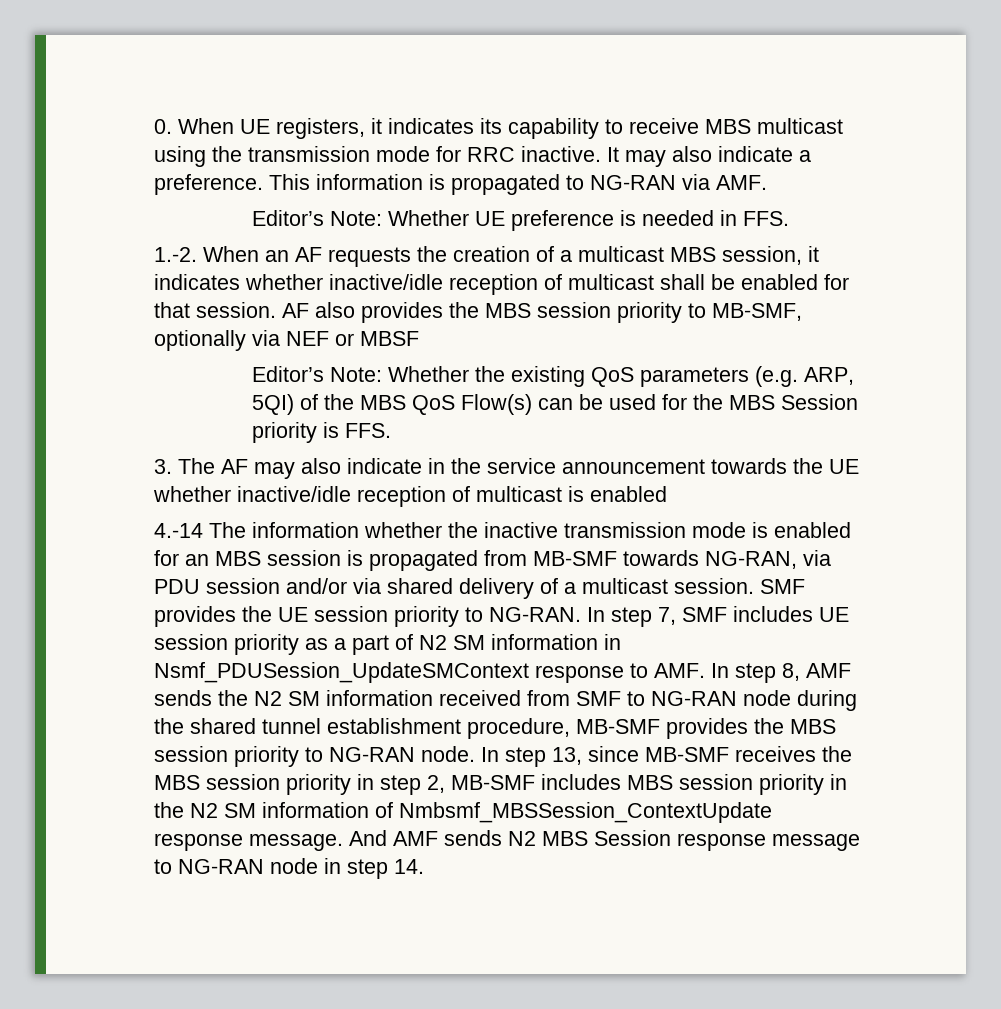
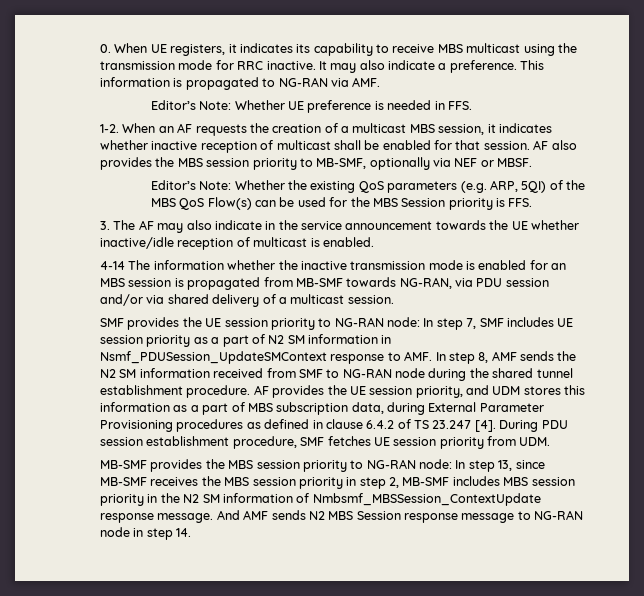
[153,247,197,262] 1.-2. -> [99,124,119,133] 1-2.
[328,274,443,290] inactive/idle -> [151,141,198,150] inactive
[359,331,419,346] MBSF -> [497,158,533,167] MBSF.
[589,486,667,502] [153,523,203,538] enabled // 4.-14 -> [322,237,374,247] [99,261,125,270] enabled. // 4-14
(754, 586) none -> (394, 299) //
[488,607,581,622] NG-RAN. -> [334,317,420,327] NG-RAN node:
[466,718,570,739] procedure, -> [186,385,586,398] [99,402,544,415] [99,419,568,432] [99,436,551,449] procedure. AF provides the UE session priority, and UDM stores this information as a part of MBS subscription data, during External Parameter Provisioning procedures as defined in clause 6.4.2 of TS 23.247 [4]. During PDU session establishment procedure, SMF fetches UE session priority from UDM. //
[420,746,475,762] node. -> [418,459,452,469] node:

